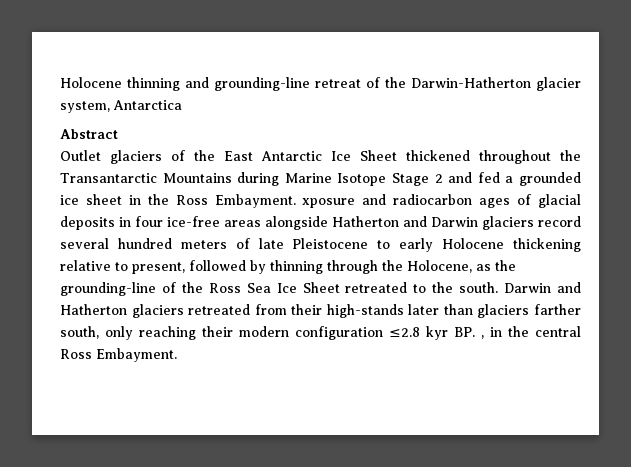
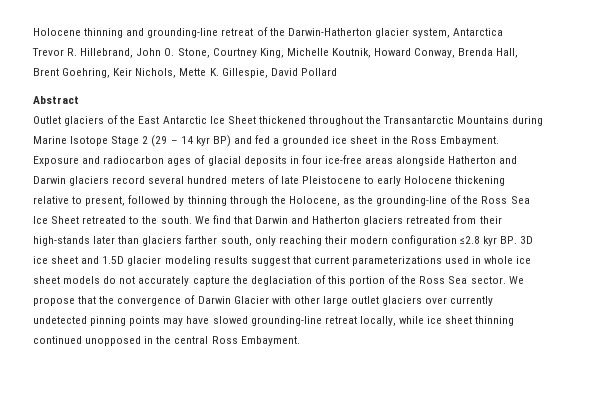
(182, 105) none -> [32,48,519,58] [33,68,337,78] // Trevor R. Hillebrand, John O. Stone, Courtney King, Michelle Koutnik, Howard Conway, Brenda Hall, Brent Goehring, Keir Nichols, Mette K. Gillespie, David Pollard
(443, 178) none -> [151,135,231,147] (29 – 14 kyr BP)
[302,198,356,208] xposure -> [33,156,79,166] Exposure
(499, 287) none -> [194,215,252,224] We find that
[480,335,484,339] , -> [520,236,534,244] [33,256,532,266] [33,275,524,286] [33,295,494,306] [33,316,515,326] [33,336,142,346] 3D ice sheet and 1.5D glacier modeling results suggest that current parameterizations used in whole ice sheet models do not accurately capture the deglaciation of this portion of the Ross Sea sector. We propose that the convergence of Darwin Glacier with other large outlet glaciers over currently undetected pinning points may have slowed grounding-line retreat locally, while ice sheet thinning continued unopposed

